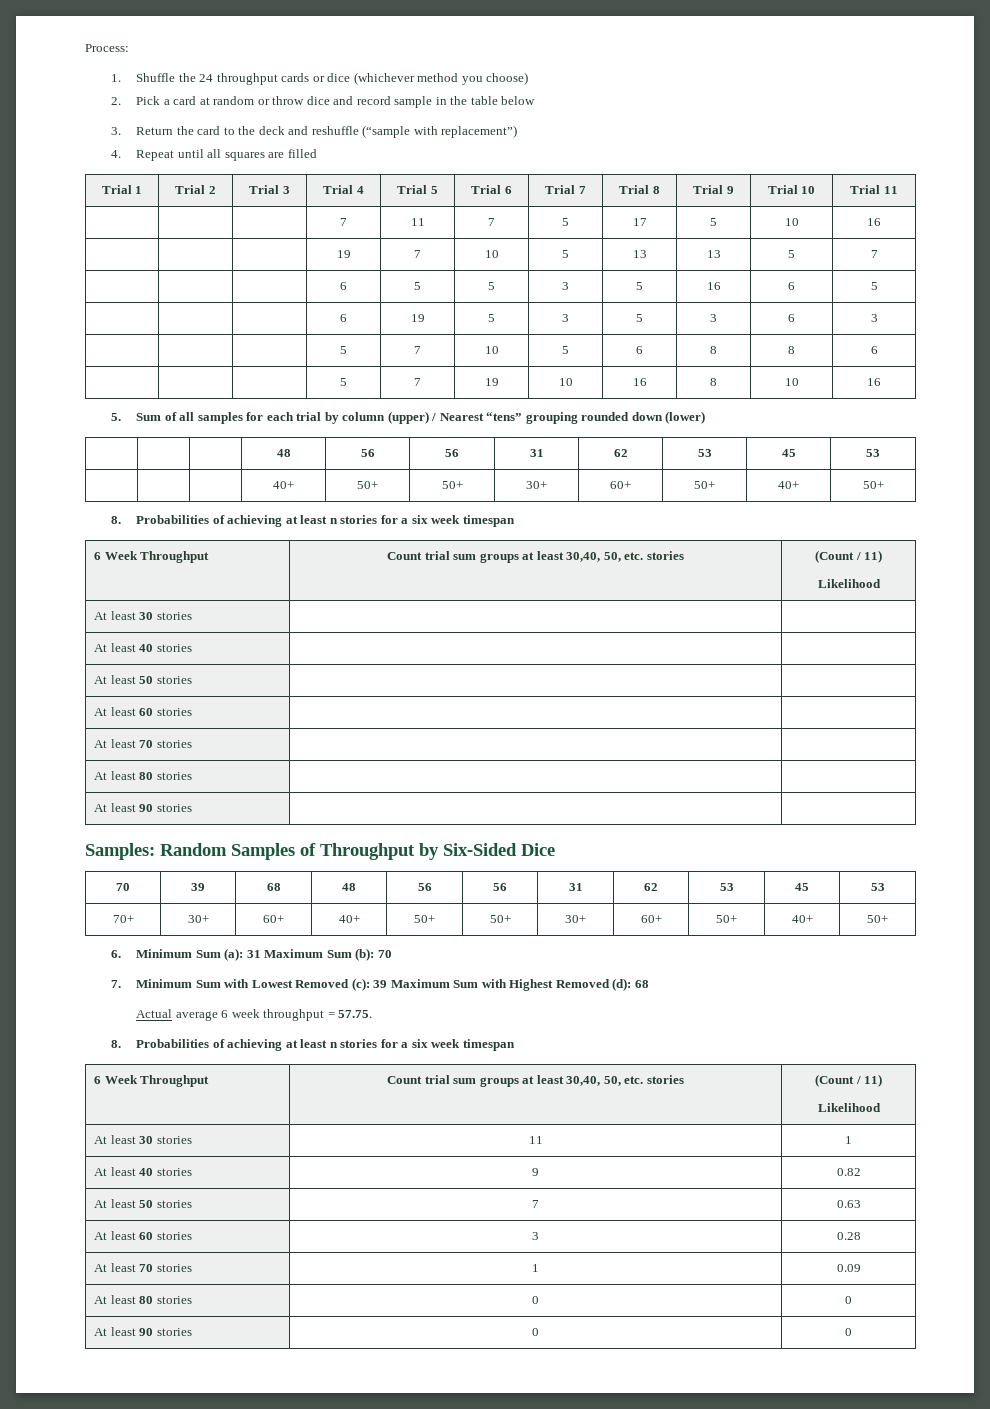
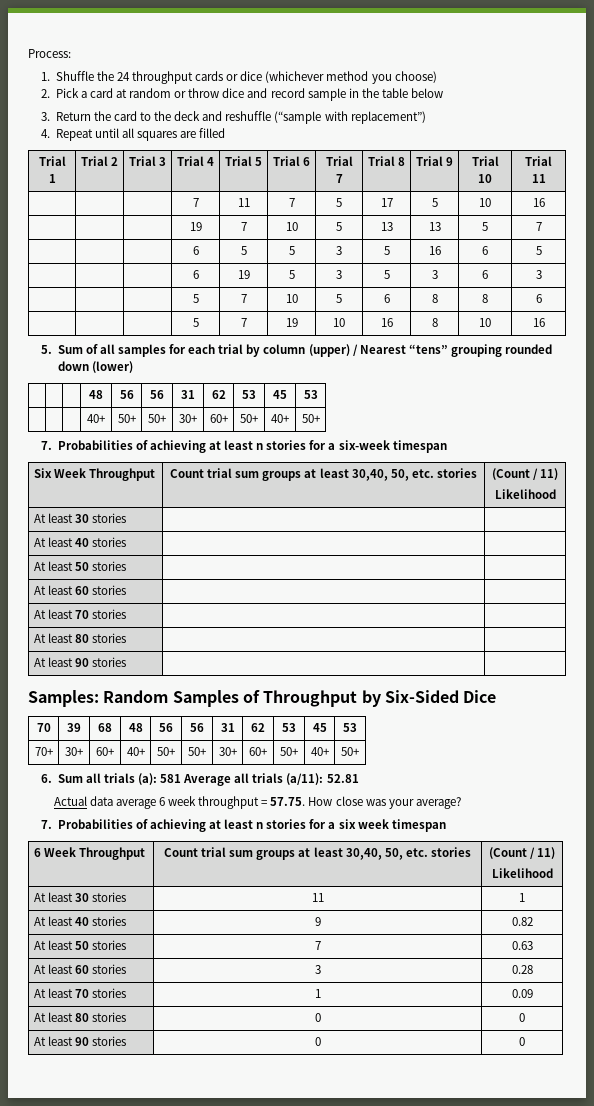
[110,515,515,527] [94,552,102,560] 8. Probabilities of achieving at least n stories for a six week timespan // 6 -> [40,440,447,453] [33,468,52,478] 7. Probabilities of achieving at least n stories for a six-week timespan // Six
[136,948,392,961] [110,978,649,991] Minimum Sum (a): 31 Maximum Sum (b): 70 // 7. Minimum Sum with Lowest Removed (c): 39 Maximum Sum with Highest Removed (d): 68 -> [57,773,359,786] Sum all trials (a): 581 Average all trials (a/11): 52.81
(173, 1013) none -> [89,796,113,806] data
[110,1040,121,1048] // 8. -> [308,796,461,809] [40,820,52,829] How close was your average? // 7.

